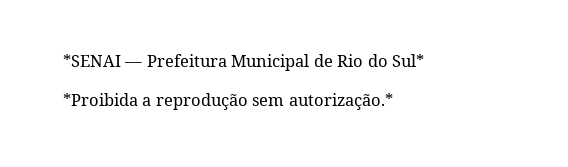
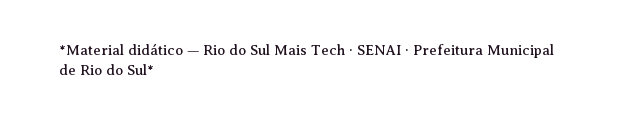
[63,54,143,67] *SENAI — -> [59,43,409,55] *Material didático — Rio do Sul Mais Tech · SENAI ·
[63,93,393,110] // *Proibida a reprodução sem autorização.* -> (154, 69) none

